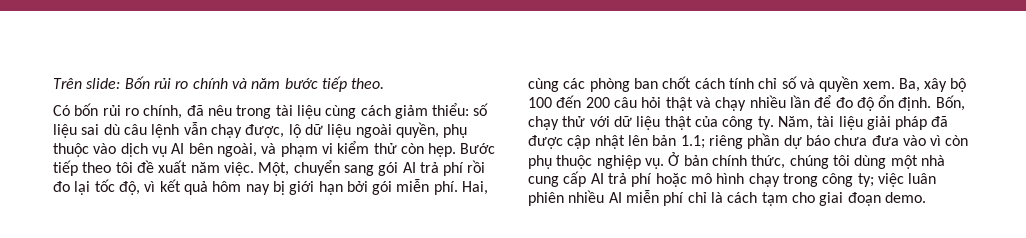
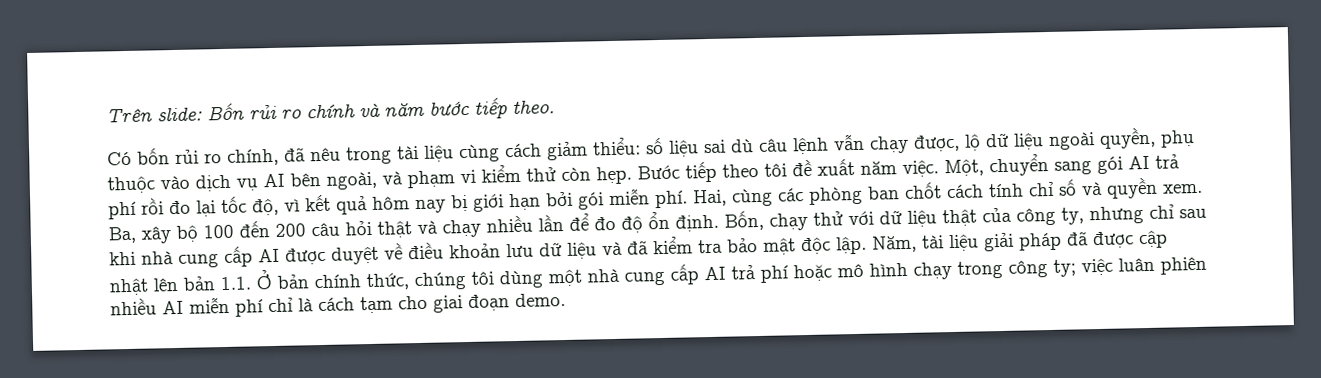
[757,116,774,130] ty. -> [1061,204,1207,225] [109,236,867,268] ty, nhưng chỉ sau khi nhà cung cấp AI được duyệt về điều khoản lưu dữ liệu và đã kiểm tra bảo mật độc lập.
[680,133,969,149] [528,155,664,169] 1.1; riêng phần dự báo chưa đưa vào vì còn phụ thuộc nghiệp vụ. -> [220,276,251,291] 1.1.

